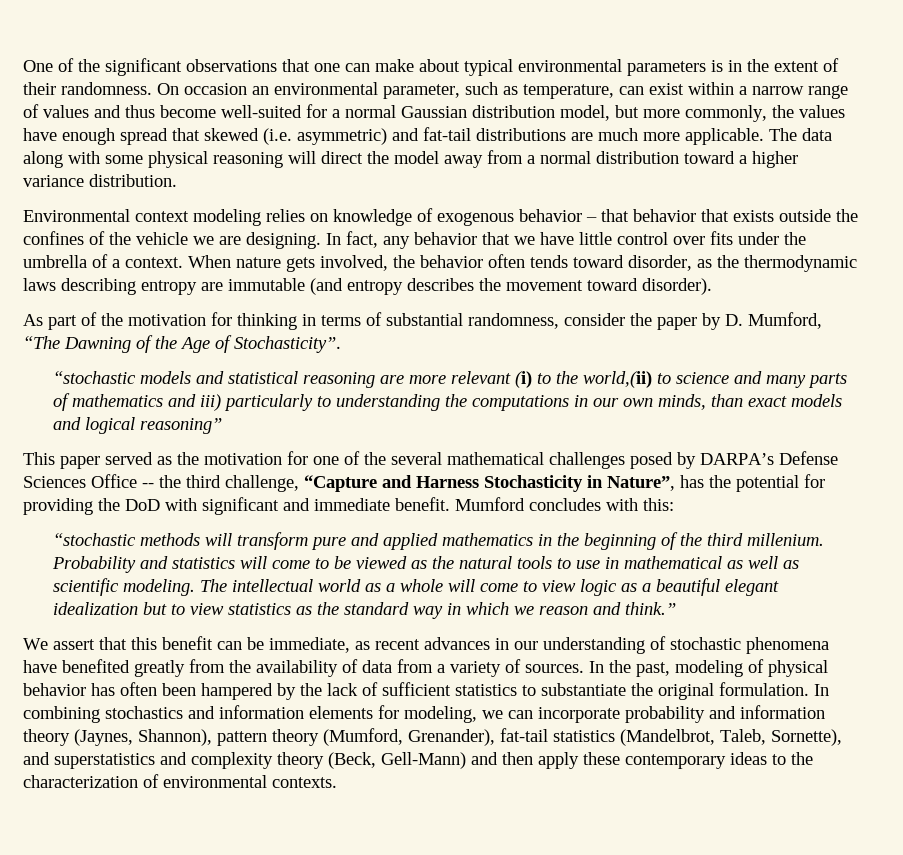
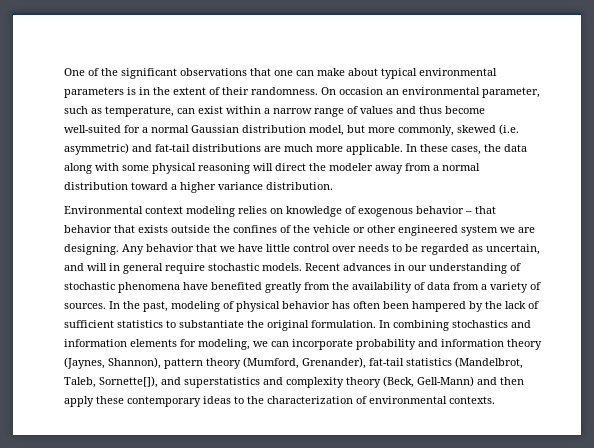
[772,105,845,118] [23,128,200,145] the values have enough spread that -> (454, 130) none
[769,128,797,141] The -> [406,144,501,155] In these cases, the
[394,151,439,164] model -> [329,163,373,171] modeler
[193,231,410,249] we are designing. In fact, any -> [353,225,535,236] [64,244,144,255] or other engineered system we are designing. Any
[710,231,806,245] [23,254,857,272] [23,278,712,295] [23,312,822,330] [23,335,341,353] [52,371,847,388] [52,393,842,411] [52,417,222,434] [23,451,838,469] [23,474,825,492] [23,497,674,515] [52,532,824,550] [51,556,799,573] [52,578,779,596] [52,602,676,619] [23,636,420,653] fits under the umbrella of a context. When nature gets involved, the behavior often tends toward disorder, as the thermodynamic laws describing entropy are immutable (and entropy describes the movement toward disorder). // As part of the motivation for thinking in terms of substantial randomness, consider the paper by D. Mumford, “The Dawning of the Age of Stochasticity”. // “stochastic models and statistical reasoning are more relevant (i) to the world,(ii) to science and many parts of mathematics and iii) particularly to understanding the computations in our own minds, than exact models and logical reasoning” // This paper served as the motivation for one of the several mathematical challenges posed by DARPA’s Defense Sciences Office -- the third challenge, “Capture and Harness Stochasticity in Nature”, has the potential for providing the DoD with significant and immediate benefit. Mumford concludes with this: // “stochastic methods will transform pure and applied mathematics in the beginning of the third millenium. Probability and statistics will come to be viewed as the natural tools to use in mathematical as well as scientific modeling. The intellectual world as a whole will come to view logic as a beautiful elegant idealization but to view statistics as the standard way in which we reason and think.” // We assert that this benefit can be immediate, as recent -> [358,244,540,255] [64,263,340,274] needs to be regarded as uncertain, and will in general require stochastic models. Recent
[771,729,842,746] Sornette), -> [99,376,158,388] Sornette[]),

